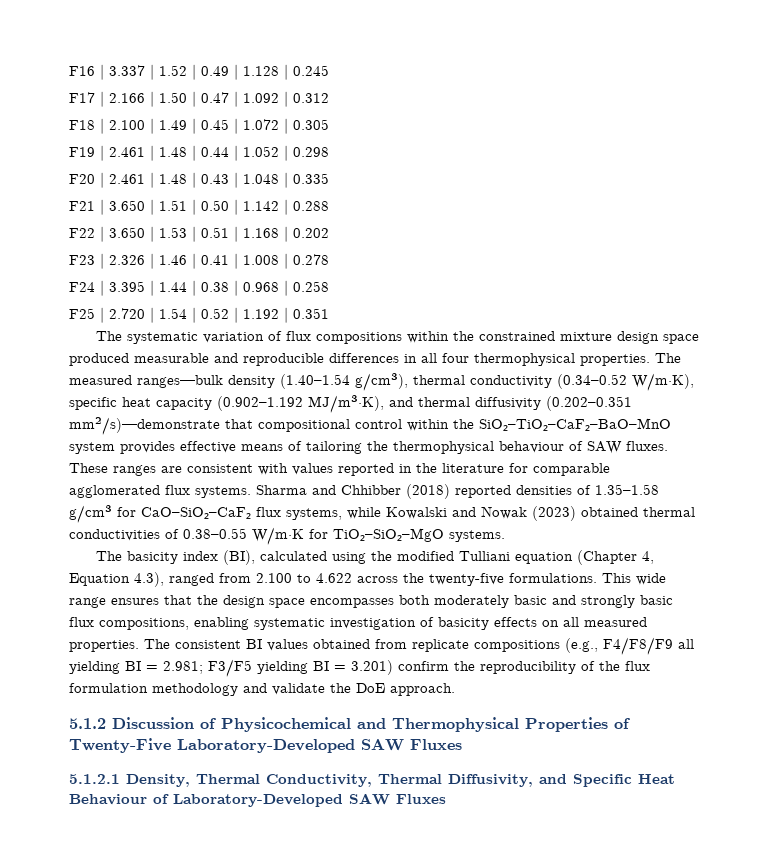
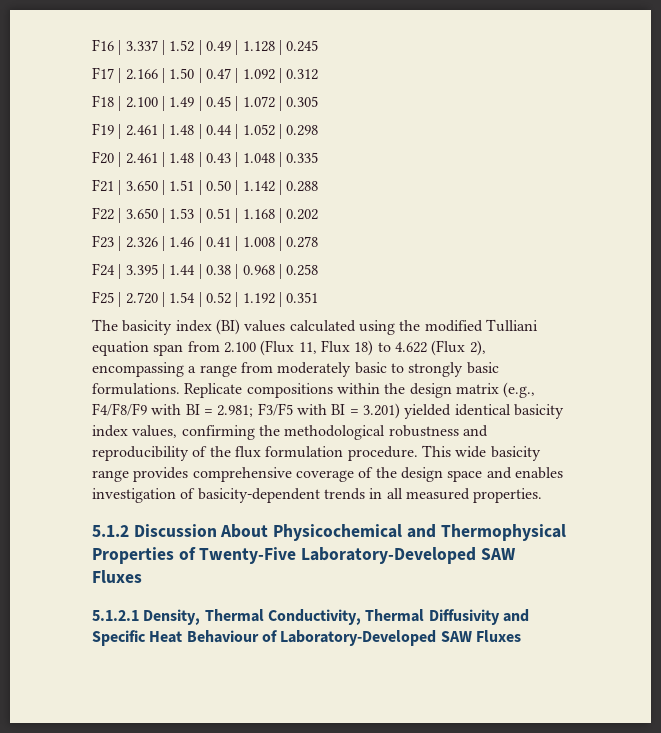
[96,331,700,344] [69,353,681,366] [69,373,694,391] [69,395,632,413] [69,417,671,435] [69,441,668,454] [69,463,610,476] [69,484,659,499] [69,505,695,523] [69,527,505,545] // The systematic variation of flux compositions within the constrained mixture design space produced measurable and reproducible differences in all four thermophysical properties. The measured ranges—bulk density (1.40–1.54 g/cm³), thermal conductivity (0.34–0.52 W/m·K), specific heat capacity (0.902–1.192 MJ/m³·K), and thermal diffusivity (0.202–0.351 mm²/s)—demonstrate that compositional control within the SiO₂–TiO₂–CaF₂–BaO–MnO system provides effective means of tailoring the thermophysical behaviour of SAW fluxes. These ranges are consistent with values reported in the literature for comparable agglomerated flux systems. Sharma and Chhibber (2018) reported densities of 1.35–1.58 g/cm³ for CaO–SiO₂–CaF₂ flux systems, while Kowalski and Nowak (2023) obtained thermal conductivities of 0.38–0.55 W/m·K for TiO₂–SiO₂–MgO systems. -> (319, 297) none
[223,550,256,565] (BI), -> [215,319,286,335] (BI) values
[577,550,655,565] [69,572,666,587] [69,595,673,608] [69,617,647,630] [69,637,694,655] [69,661,120,674] (Chapter 4, Equation 4.3), ranged from 2.100 to 4.622 across the twenty-five formulations. This wide range ensures that the design space encompasses both moderately basic and strongly basic flux compositions, enabling systematic investigation of basicity effects on all measured properties. The consistent BI values obtained from replicate compositions (e.g., F4/F8/F9 all yielding -> [153,340,486,356] [92,362,499,377] [92,382,536,398] [92,403,182,416] span from 2.100 (Flux 11, Flux 18) to 4.622 (Flux 2), encompassing a range from moderately basic to strongly basic formulations. Replicate compositions within the design matrix (e.g., F4/F8/F9 with
[257,661,308,674] yielding -> [296,404,327,415] with
[398,661,475,671] confirm the -> [404,404,564,419] [92,425,488,440] yielded identical basicity index values, confirming the methodological robustness and
[152,683,455,696] methodology and validate the DoE approach. -> [347,445,541,461] [92,467,563,482] [92,488,543,503] procedure. This wide basicity range provides comprehensive coverage of the design space and enables investigation of basicity-dependent trends in all measured properties.
[200,718,216,729] of -> [220,524,269,538] About
[448,774,533,787] Diffusivity, -> [428,609,500,625] Diffusivity

